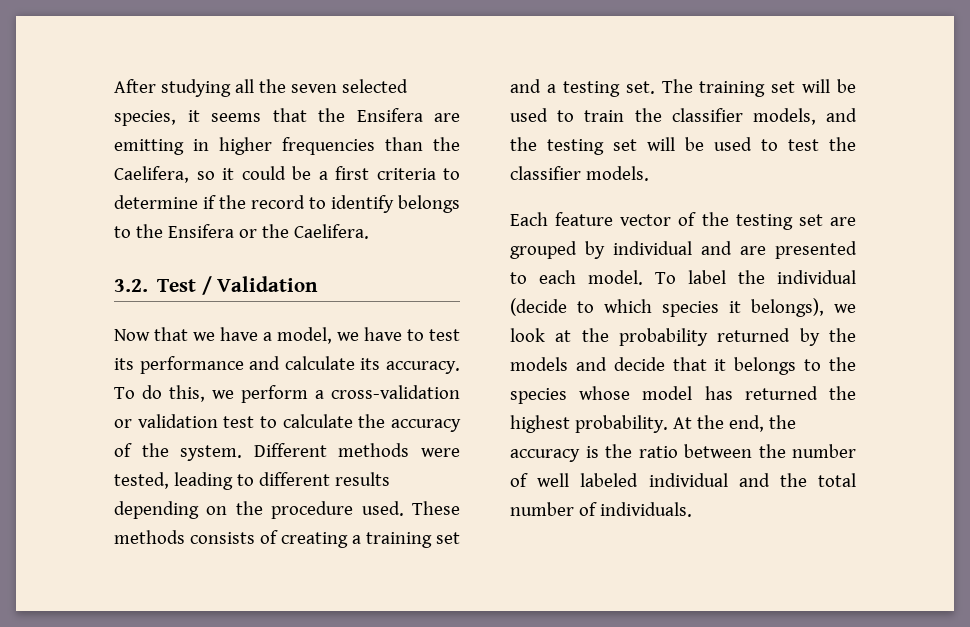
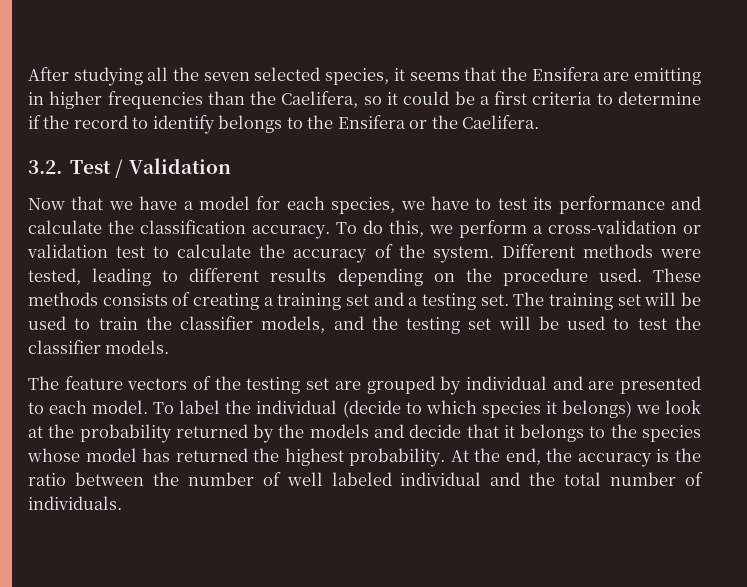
[277,327,332,344] model, -> [199,196,396,214] model for each species,
[360,358,381,370] its -> [108,220,246,234] the classification
[510,212,672,226] Each feature vector -> [28,376,188,390] The feature vectors
[751,298,824,317] belongs), -> [561,400,632,418] belongs)

